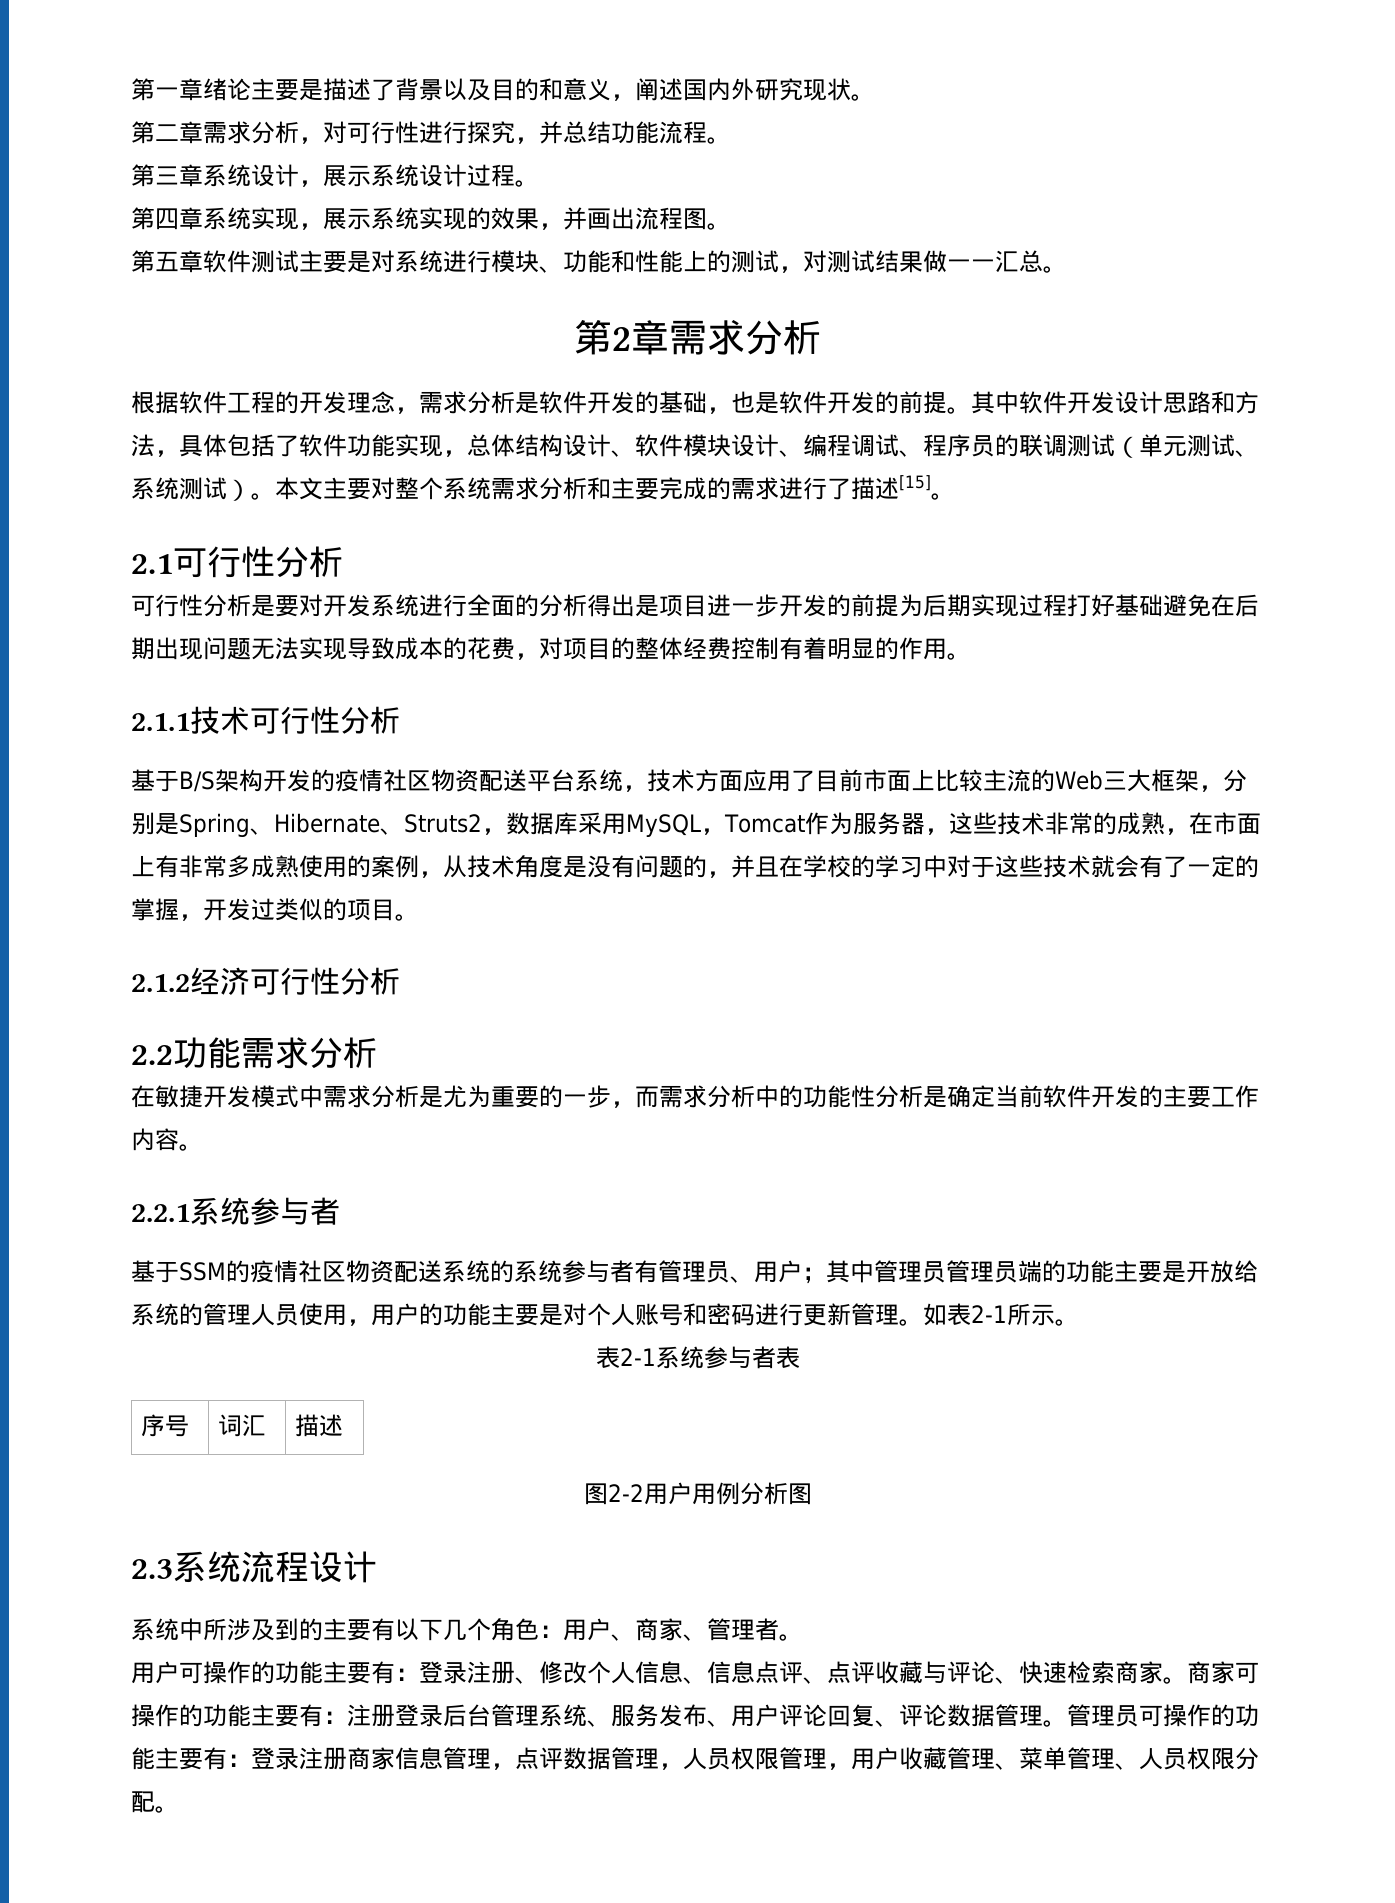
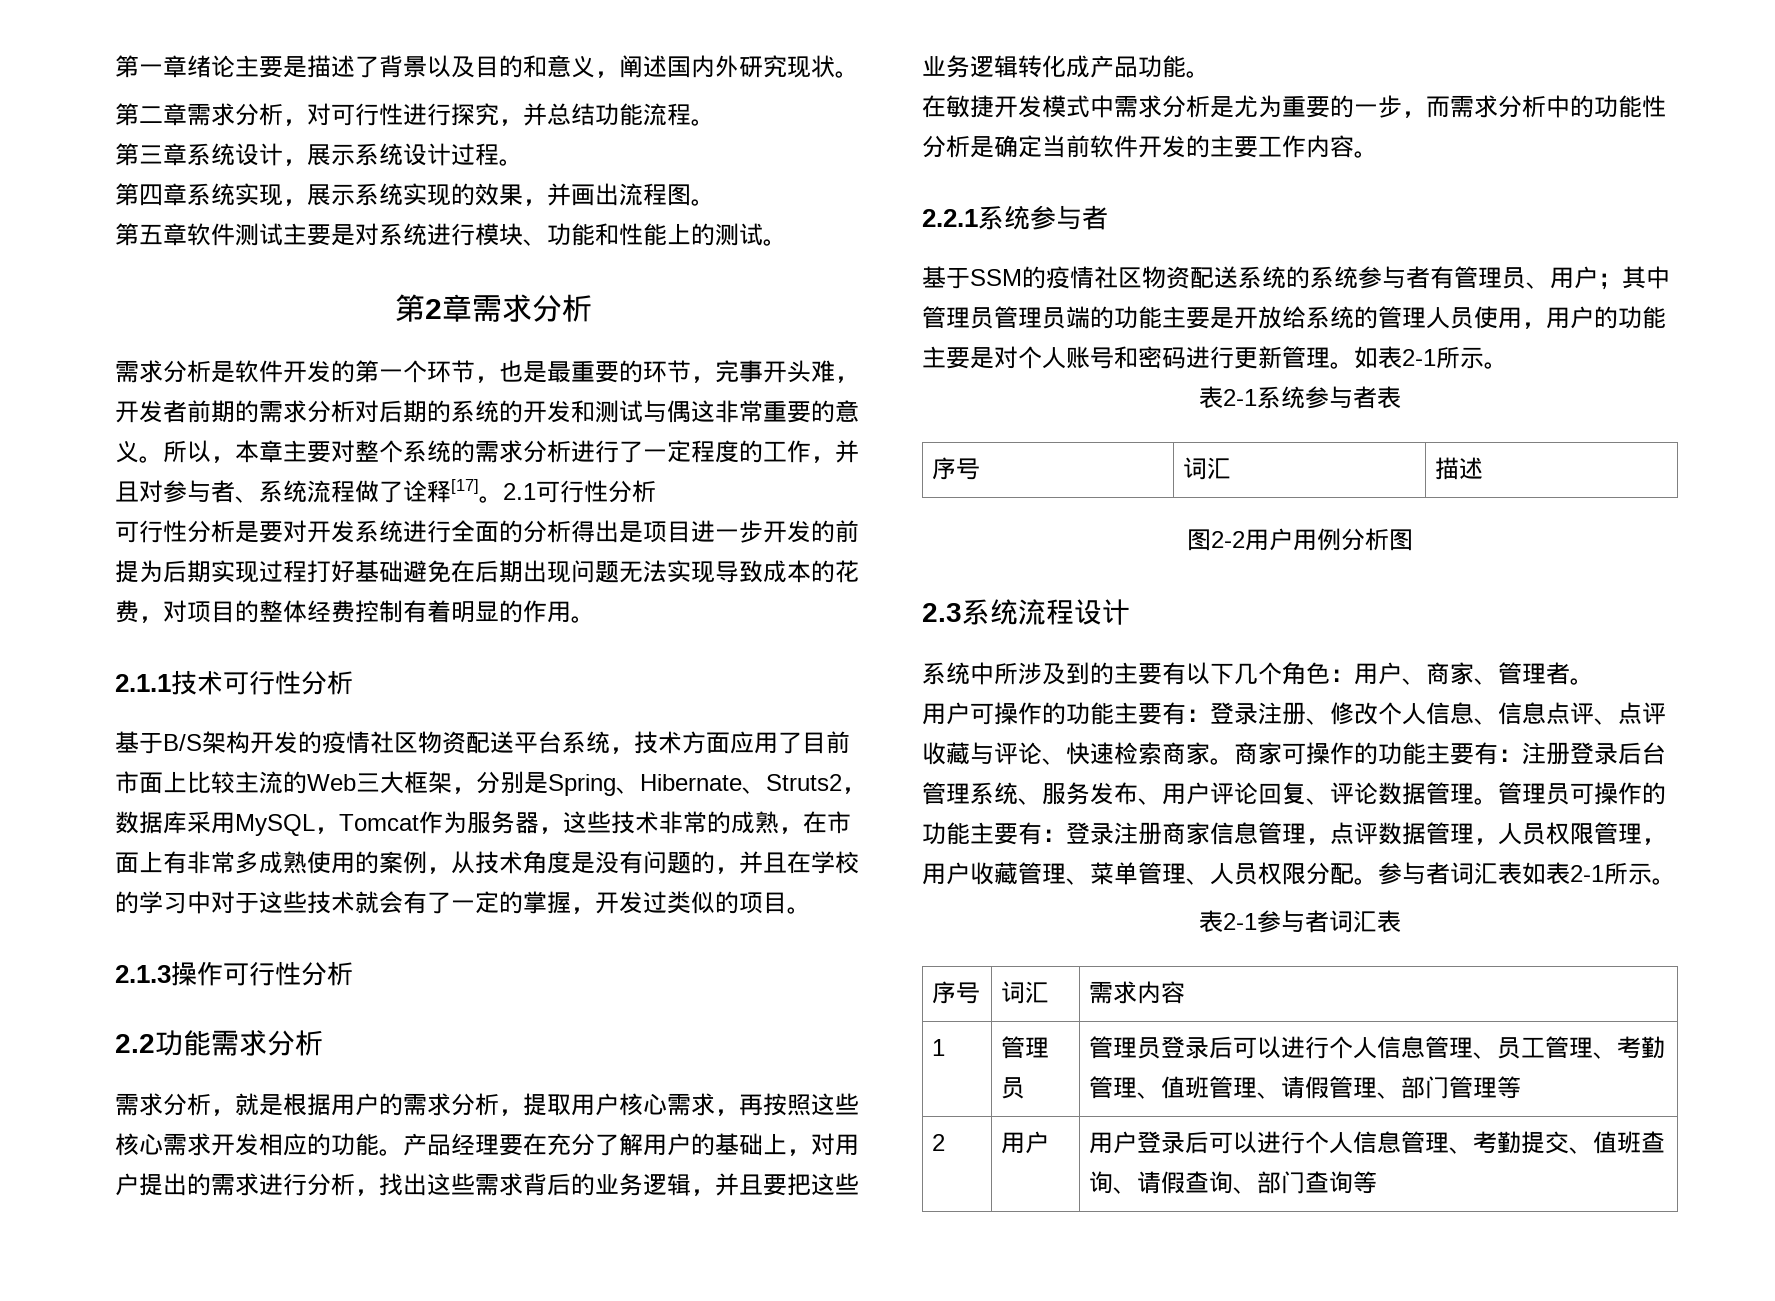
[779,250,1043,273] ，对测试结果做一一汇总 -> (763, 234) none
[131,391,419,414] 根据软件工程的开发理念， -> (592, 308) none
[659,391,1259,414] [131,434,1259,458] [131,477,323,501] 基础，也是软件开发的前提。其中软件开发设计思路和方法，具体包括了软件功能实现，总体结构设计、软件模块设计、编程调试、程序员的联调测试（单元测试、系统测试）。本文 -> [355,360,859,383] [115,400,859,423] [115,440,283,463] 第一个环节，也是最重要的环节，完事开头难，开发者前期的需求分析对后期的系统的开发和测试与偶这非常重要的意义。所以，本章
[491,475,931,500] [931,493,955,500] 需求分析和主要完成的需求进行了描述[15]。 // -> [451,440,859,463] [115,479,479,503] [479,496,503,503] 的需求分析进行了一定程度的工作，并且对参与者、系统流程做了诠释[17]。
[131,967,250,995] 2.1.2经济 -> [115,961,223,986] 2.1.3操作
(377, 1053) none -> [115,1093,859,1116] [115,1133,859,1156] [115,1173,859,1196] [922,55,1210,78] // 需求分析，就是根据用户的需求分析，提取用户核心需求，再按照这些核心需求开发相应的功能。产品经理要在充分了解用户的基础上，对用户提出的需求进行分析，找出这些需求背后的业务逻辑，并且要把这些业务逻辑转化成产品功能。
(179, 1809) none -> [1378,862,1676,885] [1199,910,1401,933] [931,981,980,1004] [1000,981,1049,1004] [1088,981,1185,1004] [931,1039,945,1056] [1000,1036,1049,1059] [1000,1077,1025,1099] [1088,1036,1665,1059] [1088,1076,1521,1099] [931,1134,945,1151] [1000,1131,1049,1154] [1088,1131,1665,1154] [1088,1171,1377,1194] 参与者词汇表如表2-1所示。 // 表2-1参与者词汇表 // 序号 | 词汇 | 需求内容 // 1 | 管理员 | 管理员登录后可以进行个人信息管理、员工管理、考勤管理、值班管理、请假管理、部门管理等 // 2 | 用户 | 用户登录后可以进行个人信息管理、考勤提交、值班查询、请假查询、部门查询等

